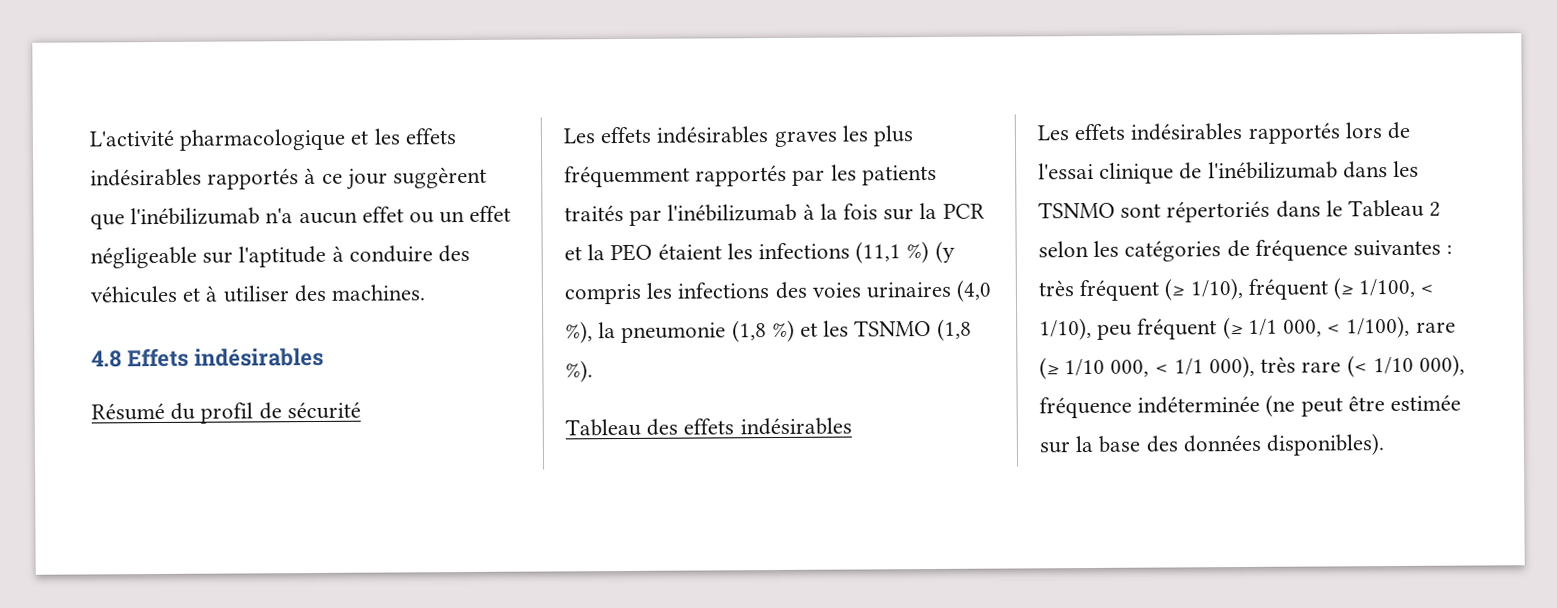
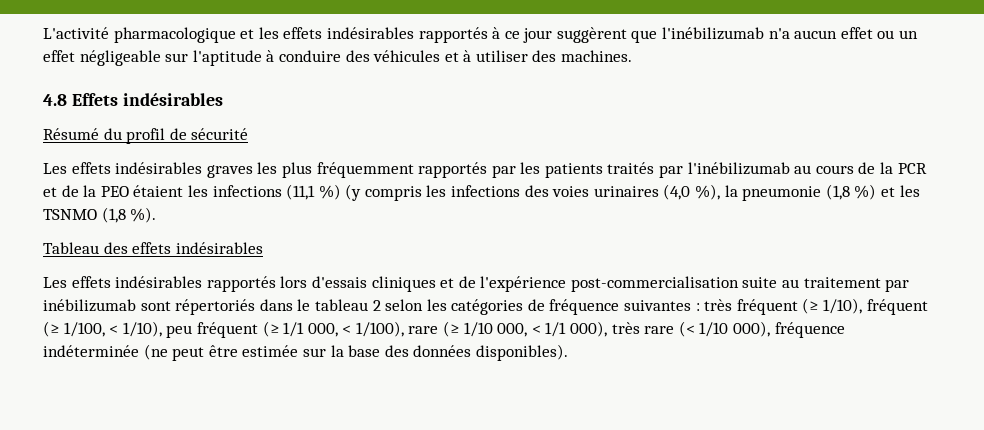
[802,203,915,221] à la fois sur -> [794,162,876,174] au cours de
(582, 253) none -> [61,185,79,197] de
[1387,121,1411,140] [1038,160,1420,184] [1038,201,1115,219] de l'essai clinique de l'inébilizumab dans les TSNMO -> [311,276,910,292] [43,299,136,312] d'essais cliniques et de l'expérience post-commercialisation suite au traitement par inébilizumab
[1348,199,1425,218] Tableau -> [314,299,368,311] tableau

